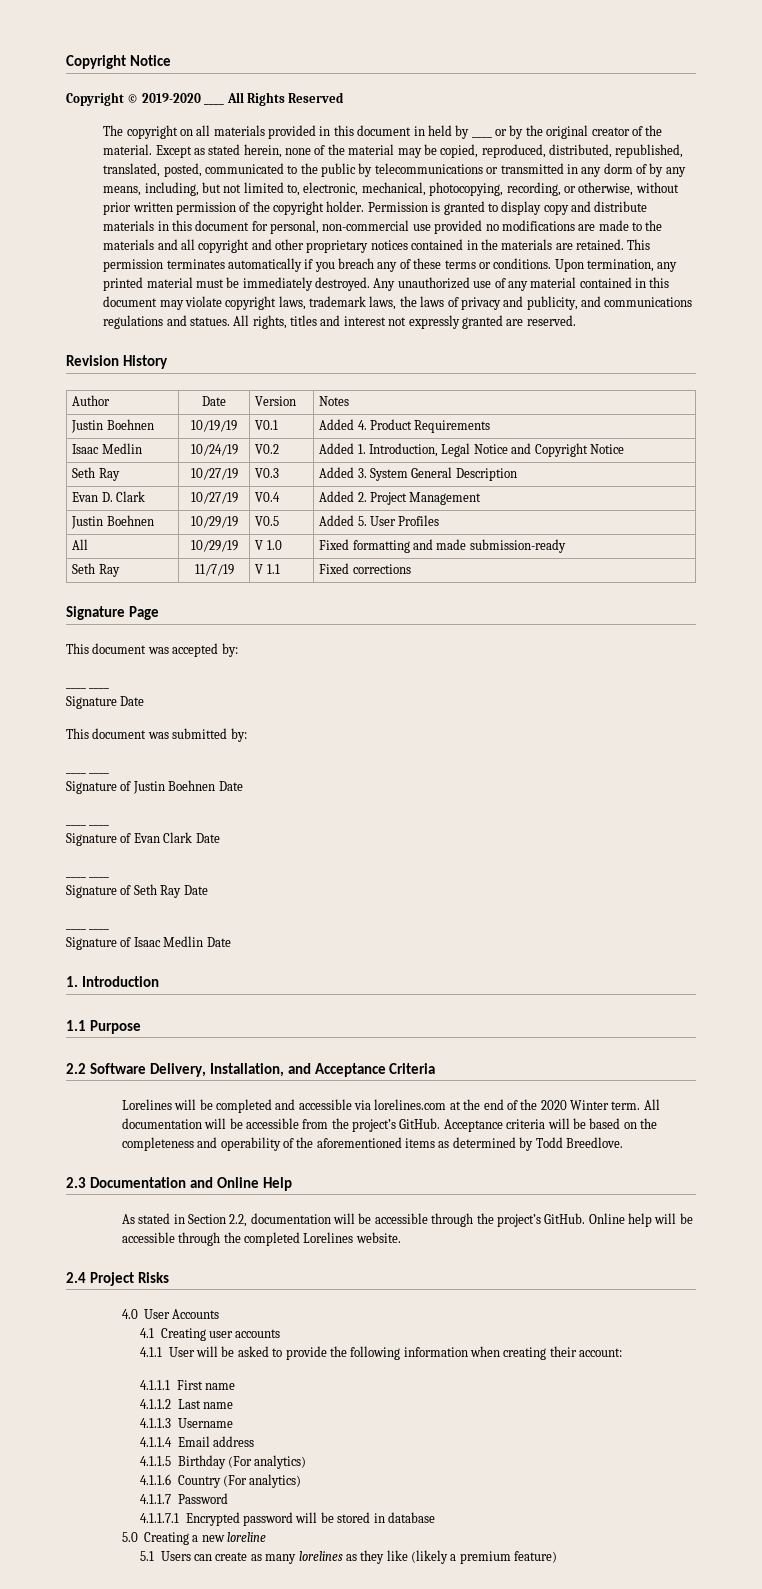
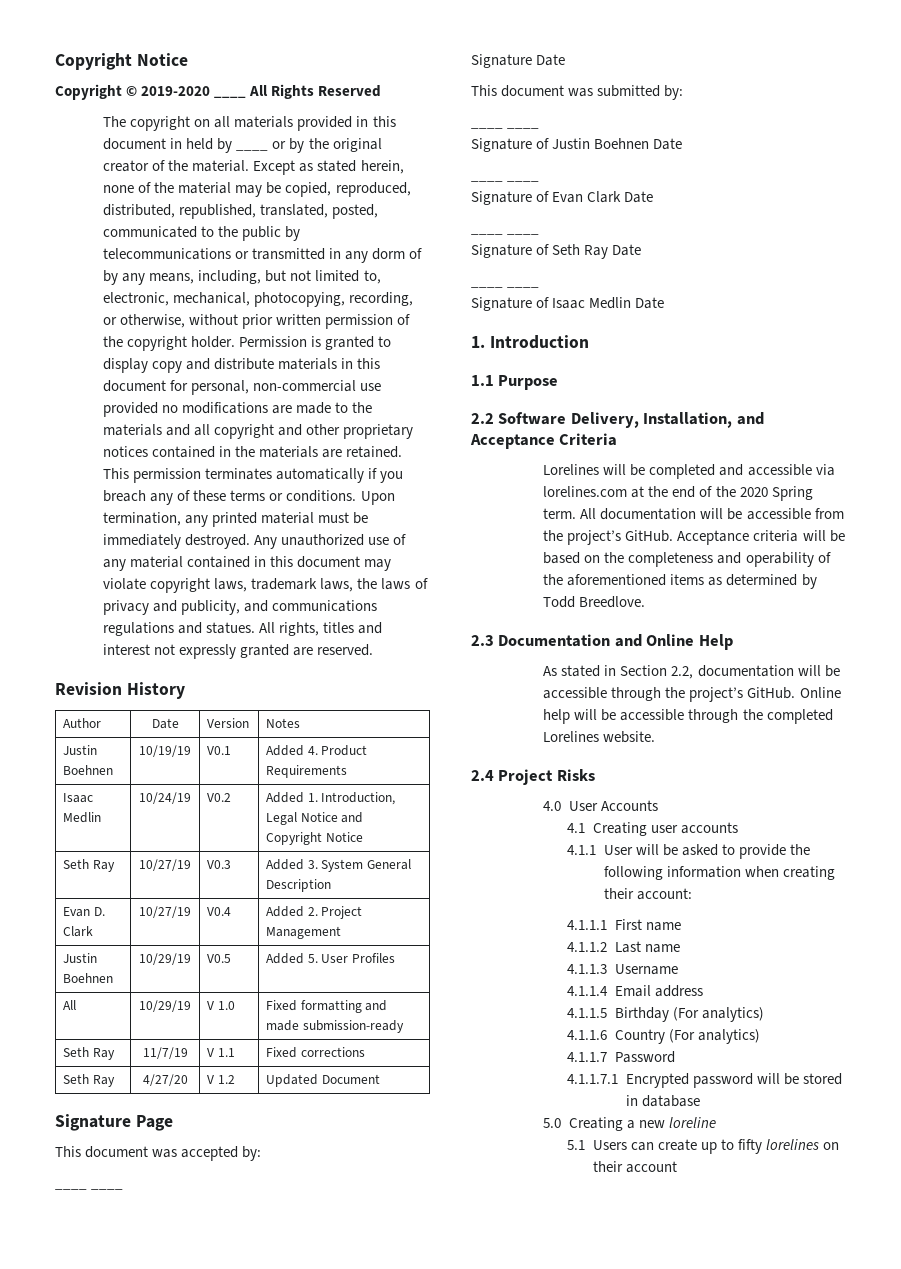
(411, 569) none -> [62,1074,115,1087] [142,1074,188,1086] [206,1075,235,1084] [265,1074,380,1087] // Seth Ray | 4/27/20 | V 1.2 | Updated Document
[570,1100,610,1110] Winter -> [771,486,813,501] Spring
[250,1550,558,1564] as many lorelines as they like (likely a premium feature) -> [701,1139,840,1154] [592,1161,677,1173] up to fifty lorelines on their account

